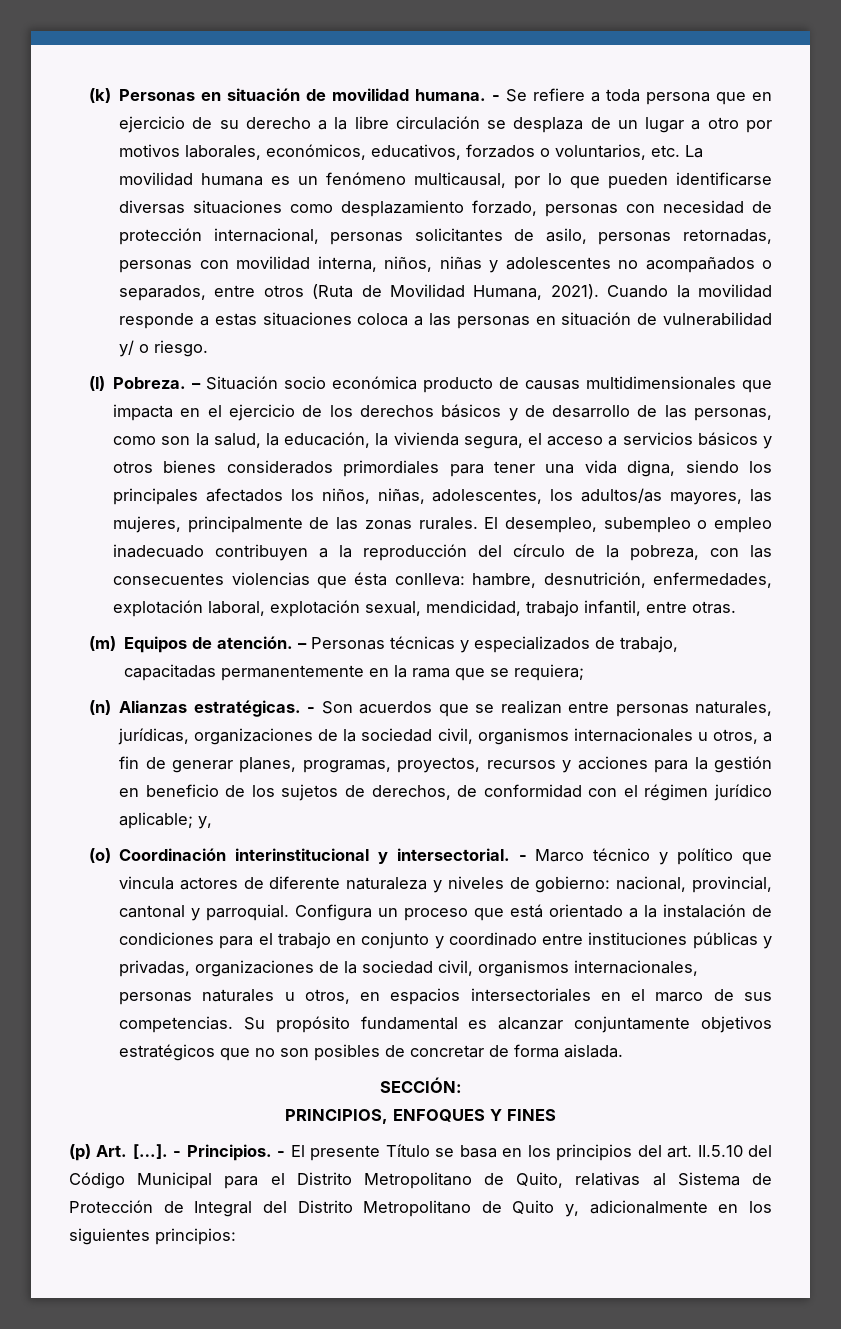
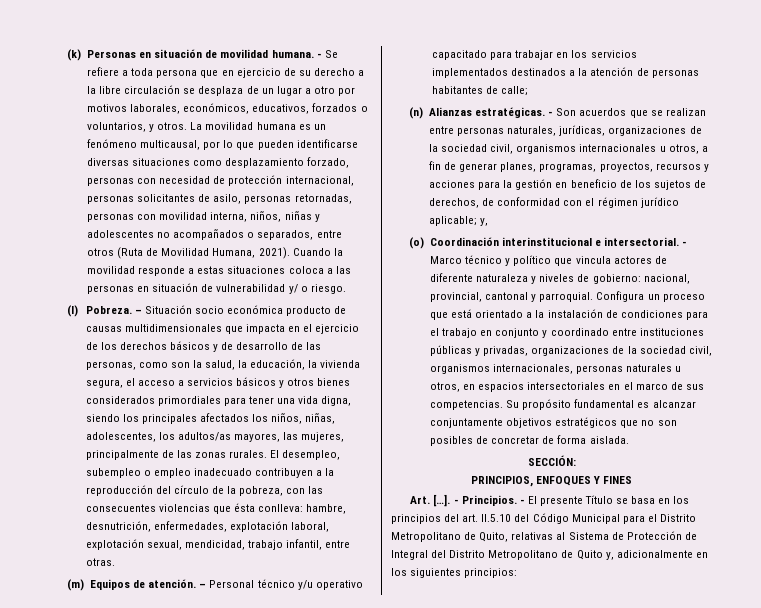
[651,145,681,157] etc. -> [149,122,188,132] y otros.
[311,636,679,653] [124,664,585,681] Personas técnicas y especializados de trabajo, capacitadas permanentemente en la rama que se requiera; -> [209,579,363,590] [431,50,637,60] [431,67,699,78] [431,86,529,96] Personal técnico y/u operativo capacitado para trabajar en los servicios implementados destinados a la atención de personas habitantes de calle;
[377,852,388,864] y -> [595,240,602,246] e
[69,1144,91,1161] (p) -> (633, 480) none

